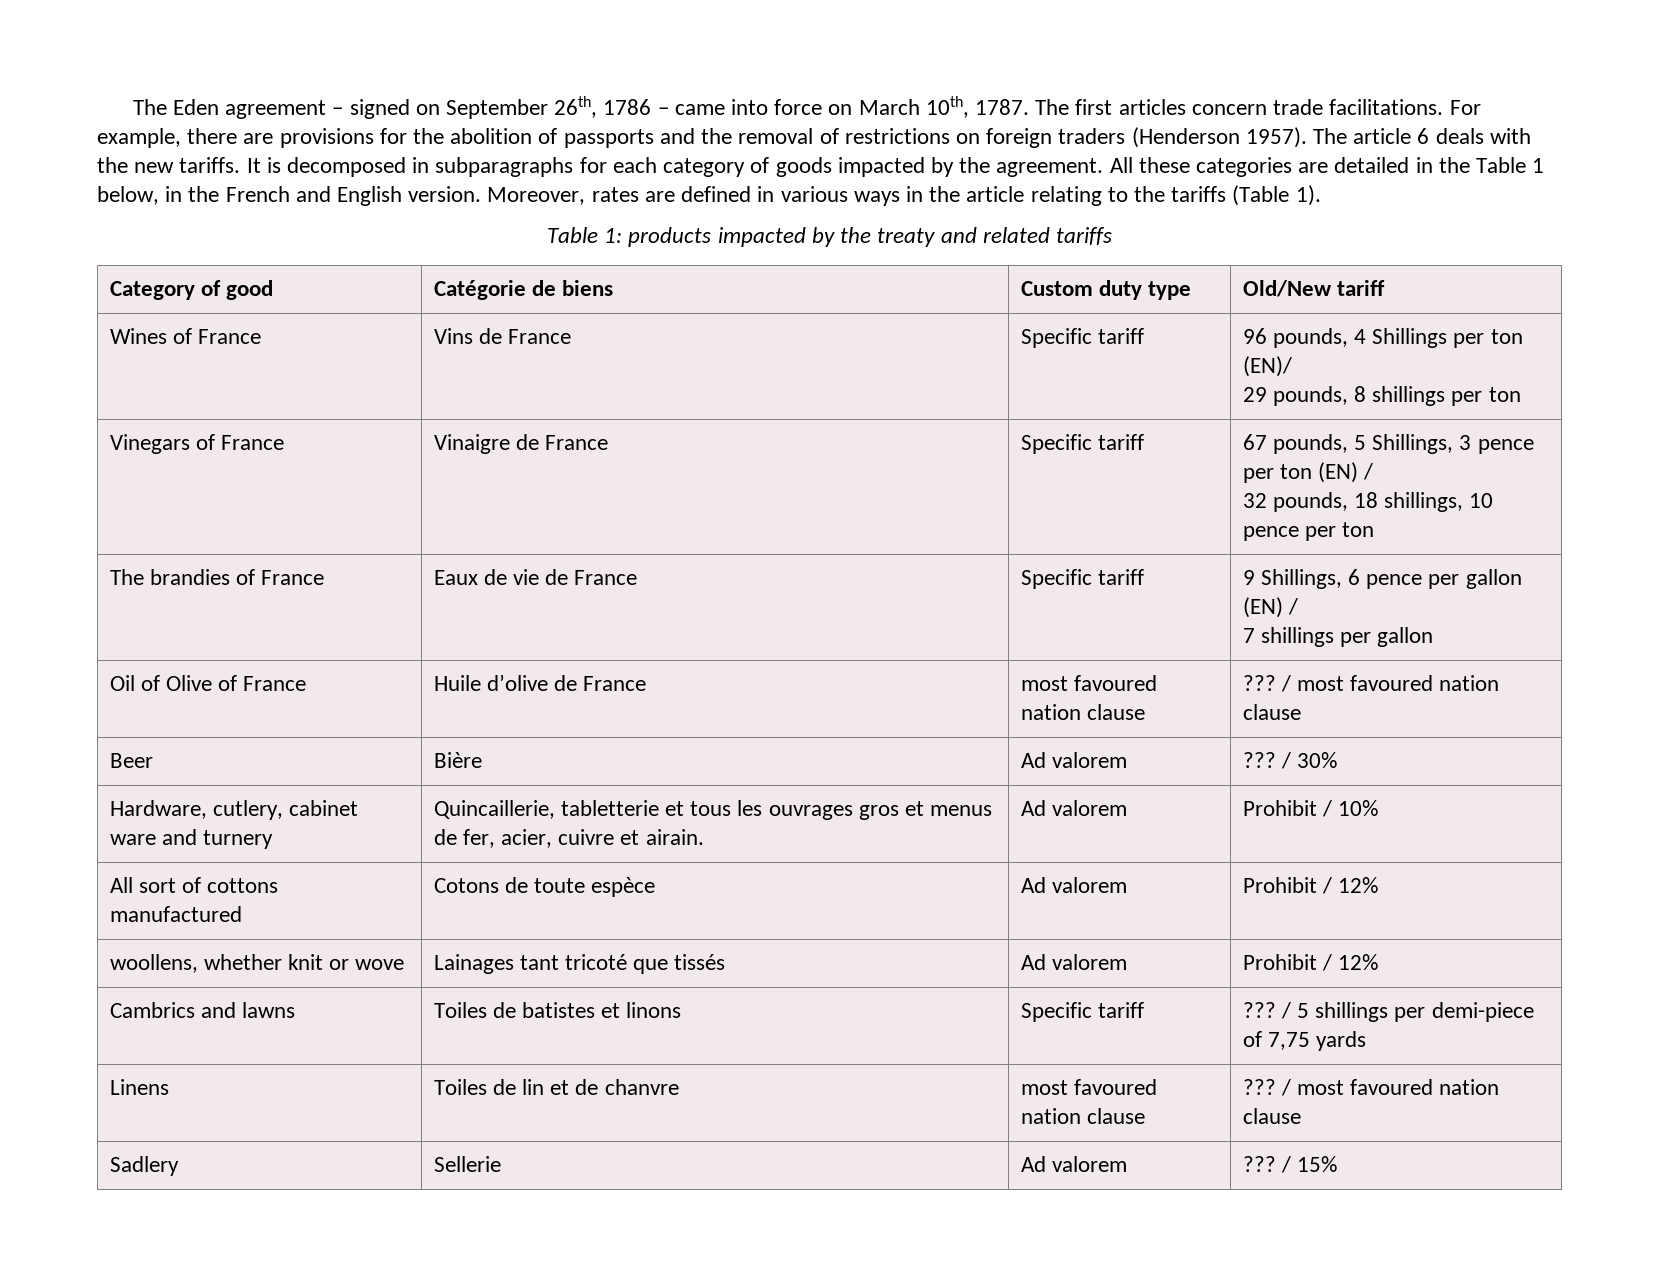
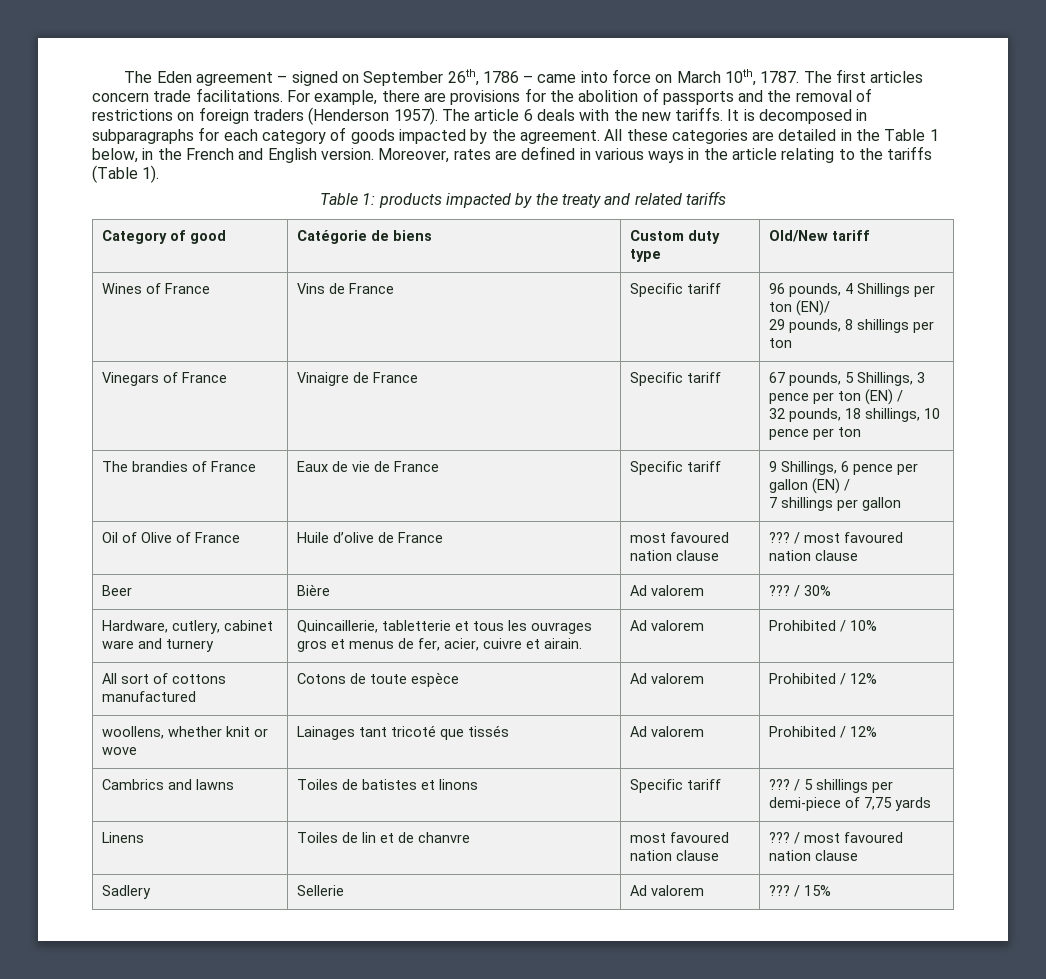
[1242,800,1317,816] Prohibit -> [769,620,837,631] Prohibited
[1242,877,1317,893] Prohibit -> [769,673,837,684] Prohibited
[1242,954,1317,970] Prohibit -> [769,726,837,737] Prohibited

